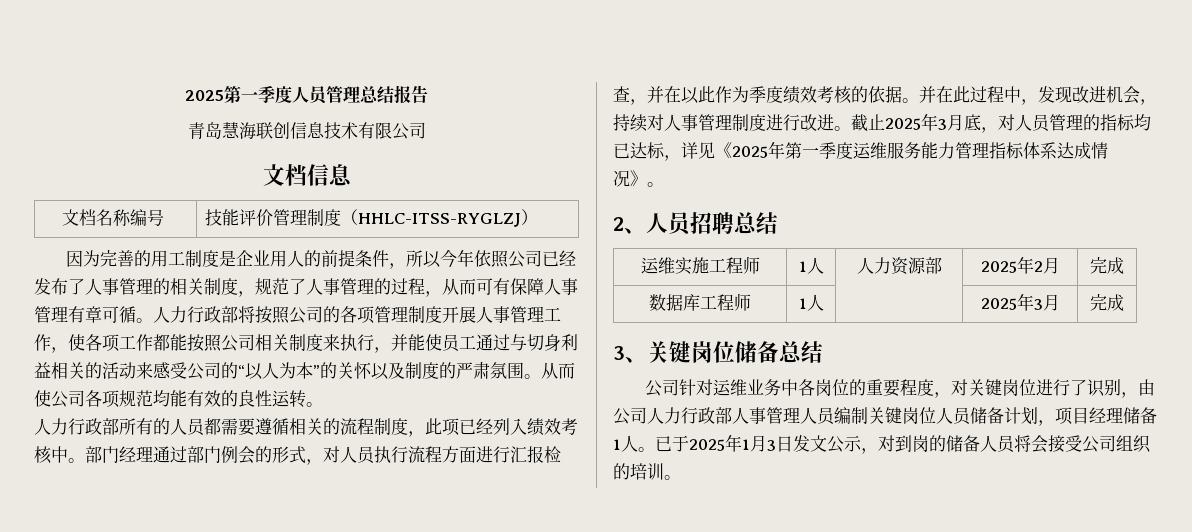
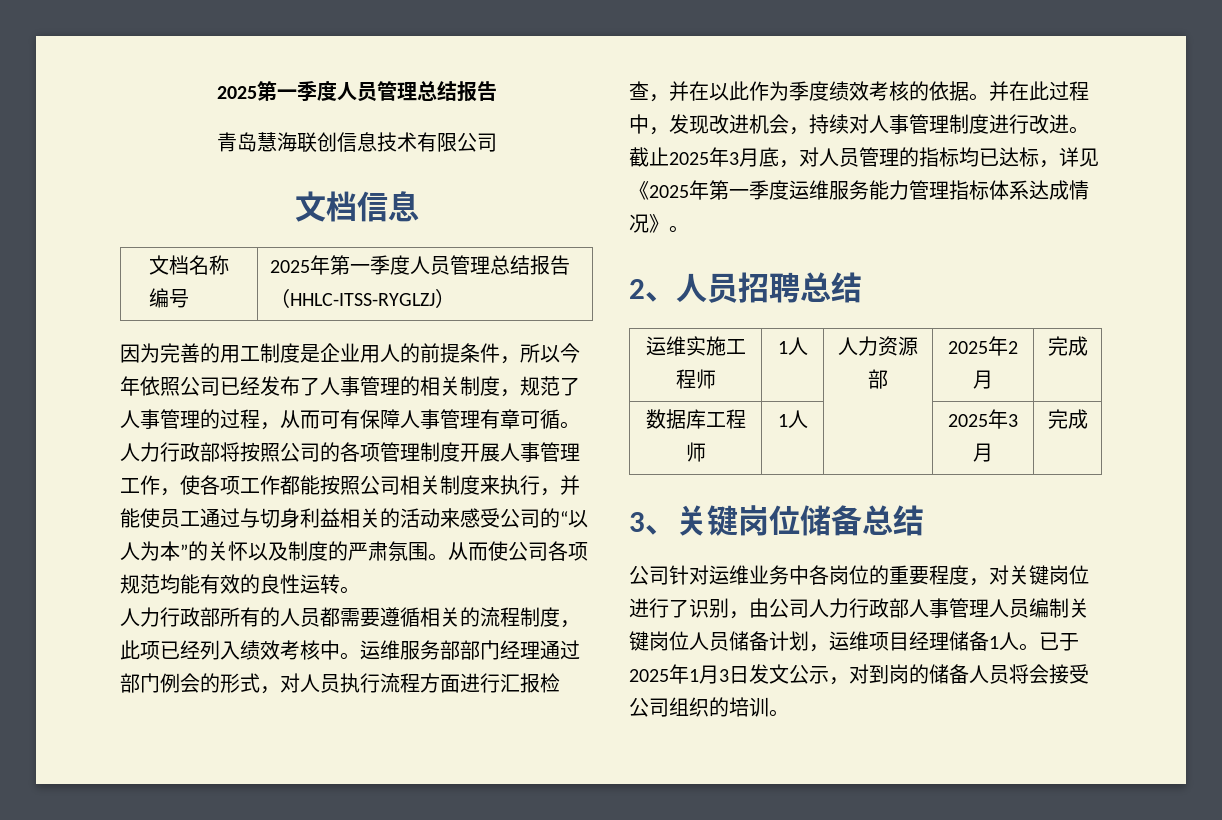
[204,209,341,226] 技能评价管理制度 -> [270,255,571,275] 2025年第一季度人员管理总结报告
(85, 460) none -> [360,640,460,660] 运维服务部
(1055, 423) none -> [829,631,869,651] 运维

